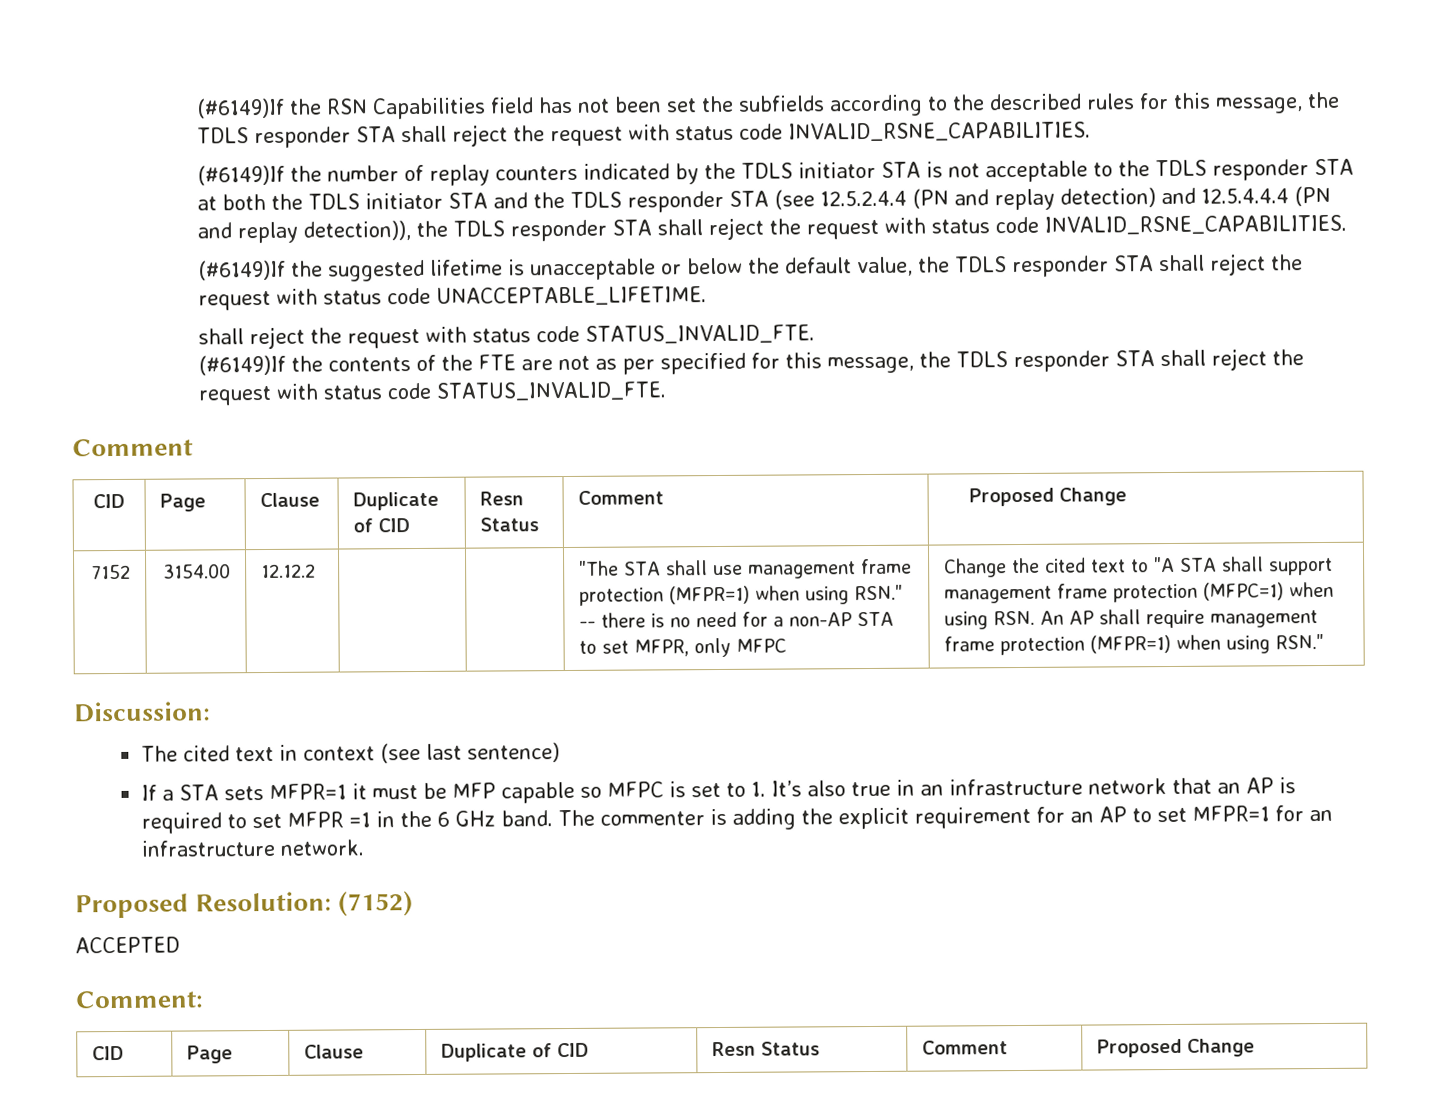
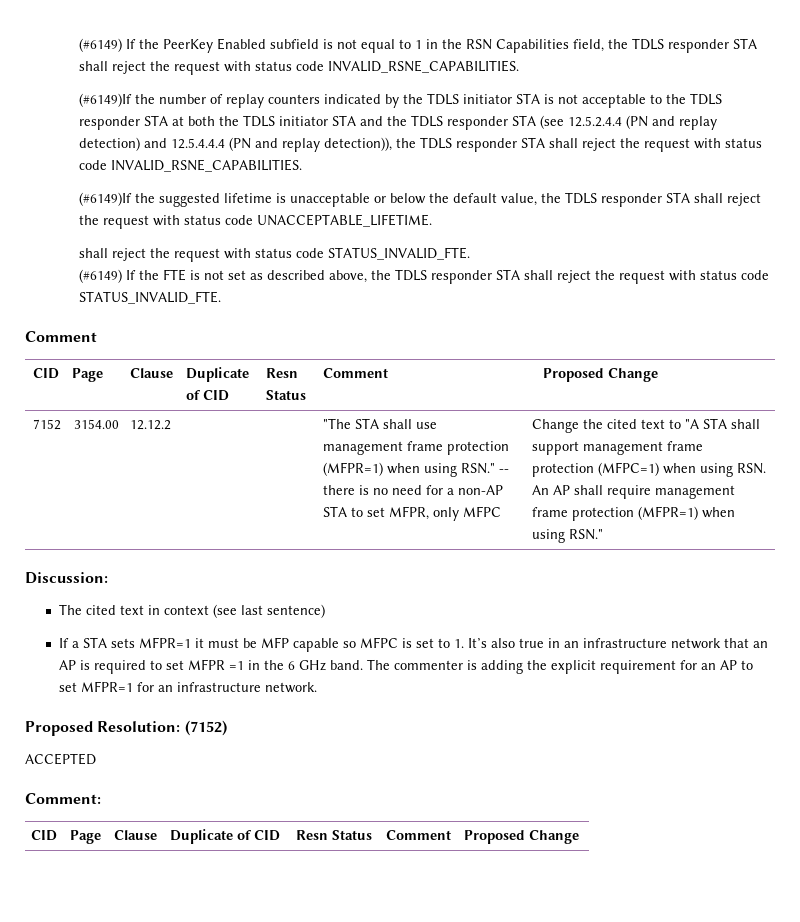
[196,92,1304,120] (#6149)If the RSN Capabilities field has not been set the subfields according to the described rules for this message, -> [79,38,605,53] (#6149) If the PeerKey Enabled subfield is not equal to 1 in the RSN Capabilities field,
[198,352,915,376] (#6149)If the contents of the FTE are not as per specified for this message, -> [79,269,368,283] (#6149) If the FTE is not set as described above,

